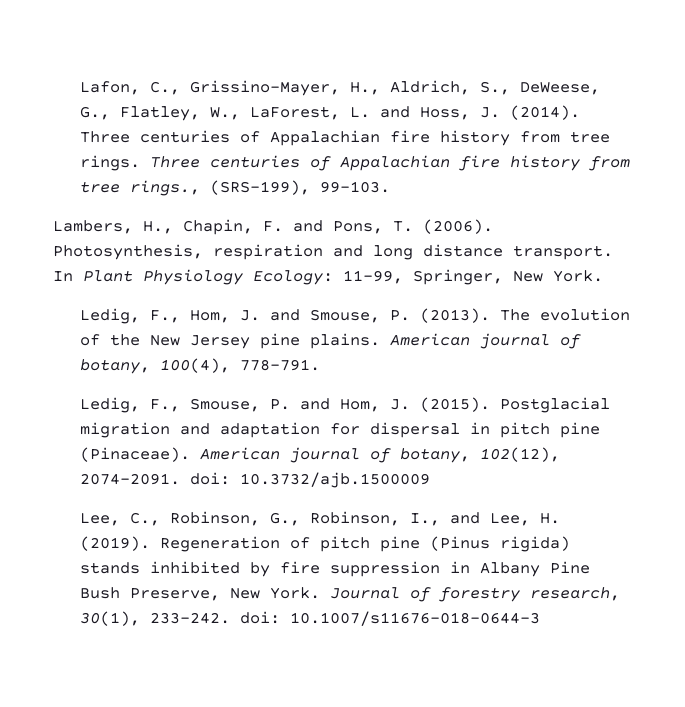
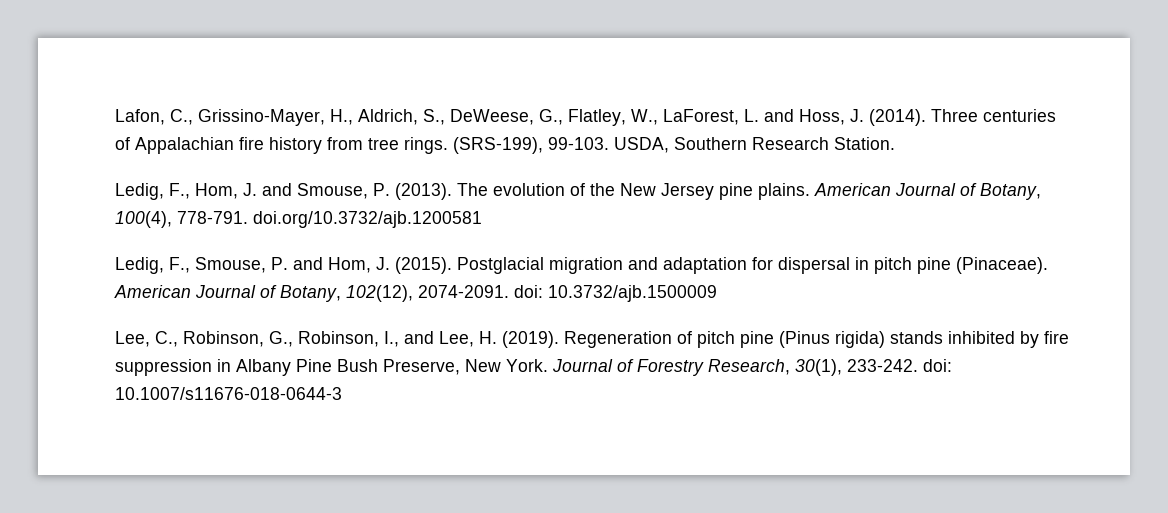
[150,155,631,171] [80,180,391,196] [53,219,493,235] [53,244,613,260] [53,269,603,285] Three centuries of Appalachian fire history from tree rings., (SRS-199), 99-103. // Lambers, H., Chapin, F. and Pons, T. (2006). Photosynthesis, respiration and long distance transport. In Plant Physiology Ecology: 11-99, Springer, New York. -> [453,137,896,154] (SRS-199), 99-103. USDA, Southern Research Station.
[480,333,582,349] [80,359,151,374] journal of botany, -> [895,183,1042,200] Journal of Botany,
(321, 365) none -> [253,211,483,228] doi.org/10.3732/ajb.1200581
[290,447,471,463] journal of botany, -> [195,285,342,302] Journal of Botany,
[439,587,621,602] forestry research, -> [637,359,791,376] Forestry Research,

